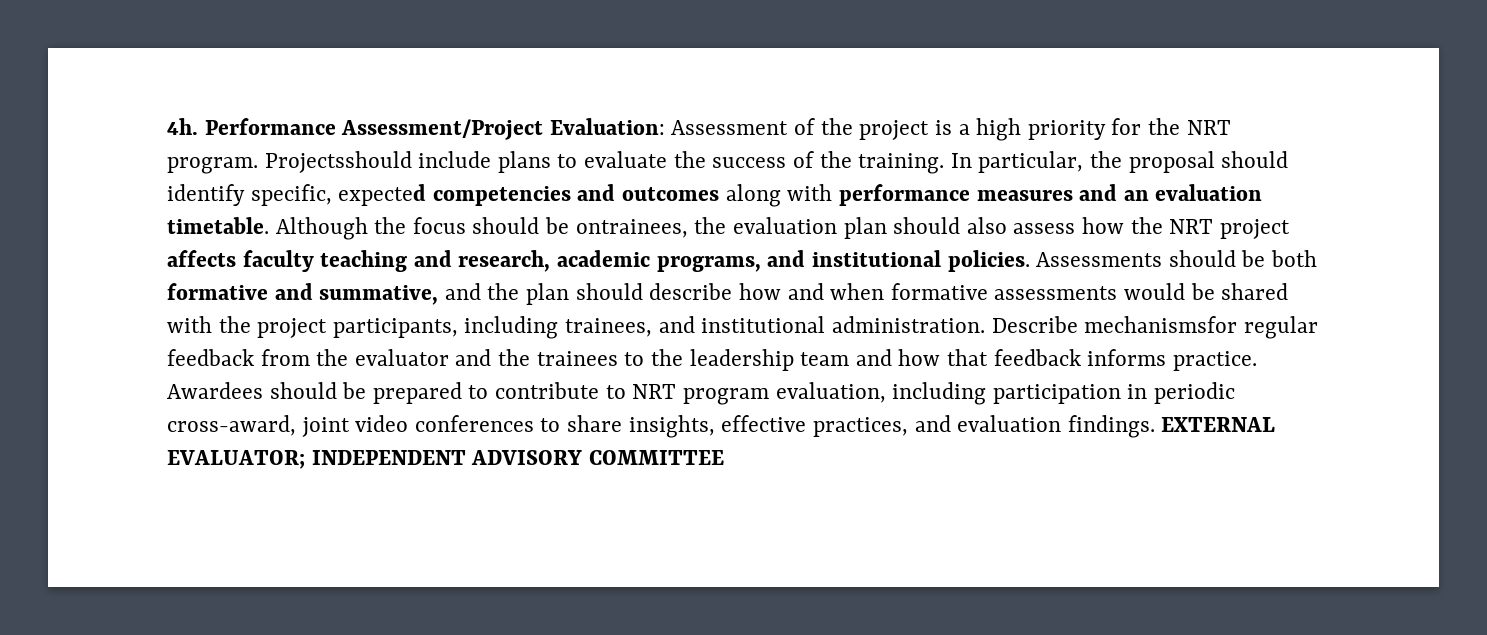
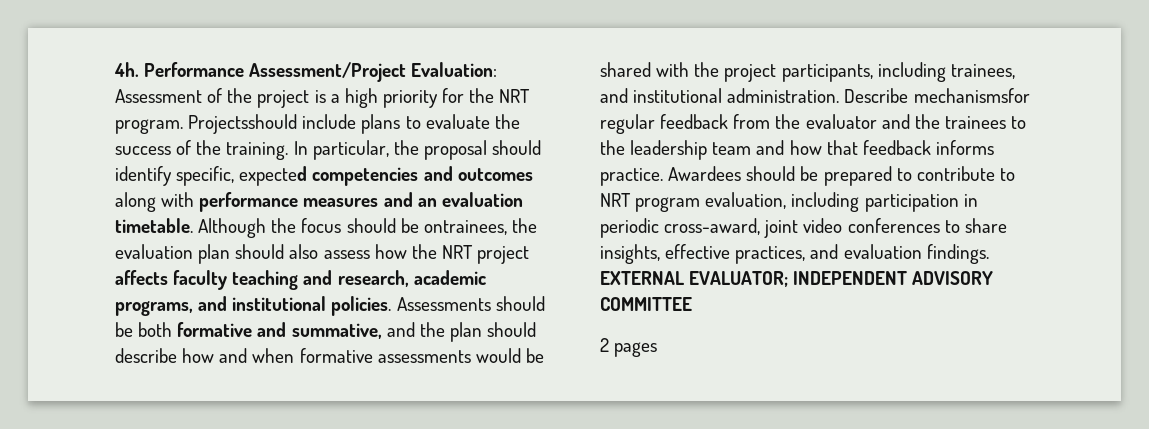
(724, 457) none -> [600,338,658,357] // 2 pages

